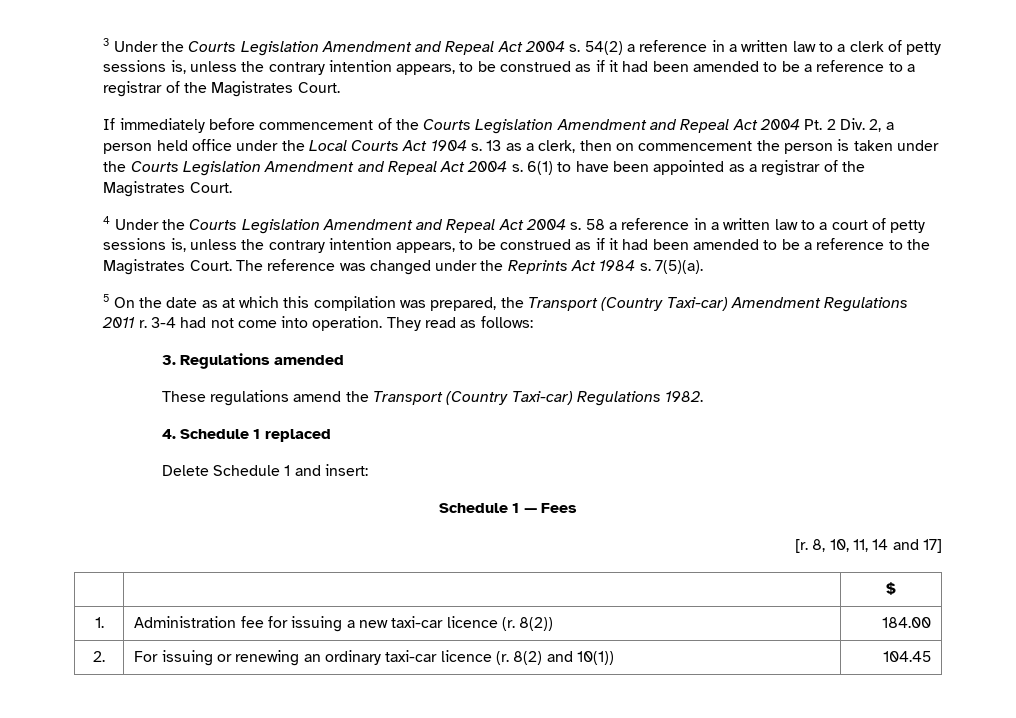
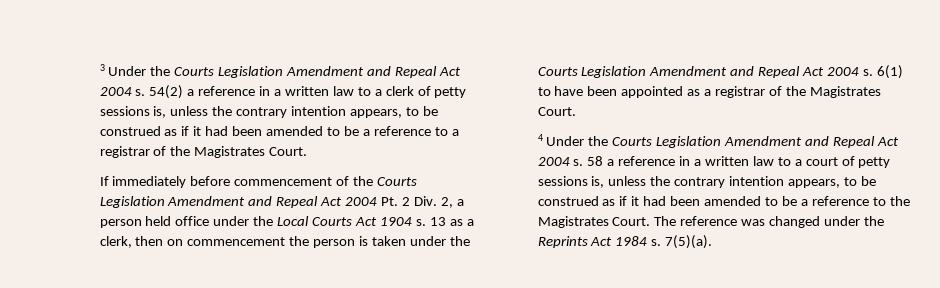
[103,294,909,312] [102,316,533,331] [161,353,345,369] [161,390,704,406] [161,429,331,442] [161,464,368,476] [439,503,577,513] [795,539,943,553] [886,582,896,595] [94,617,104,628] [134,616,554,632] [881,617,931,628] [93,651,105,662] [134,650,614,666] [882,651,931,662] // 5 On the date as at which this compilation was prepared, the Transport (Country Taxi-car) Amendment Regulations 2011 r. 3-4 had not come into operation. They read as follows: // 3. Regulations amended // These regulations amend the Transport (Country Taxi-car) Regulations 1982. // 4. Schedule 1 replaced // Delete Schedule 1 and insert: // Schedule 1 — Fees // [r. 8, 10, 11, 14 and 17] // | | $ // 1. | Administration fee for issuing a new taxi-car licence (r. 8(2)) | 184.00 // 2. | For issuing or renewing an ordinary taxi-car licence (r. 8(2) and 10(1)) | 104.45 -> (713, 242) none

